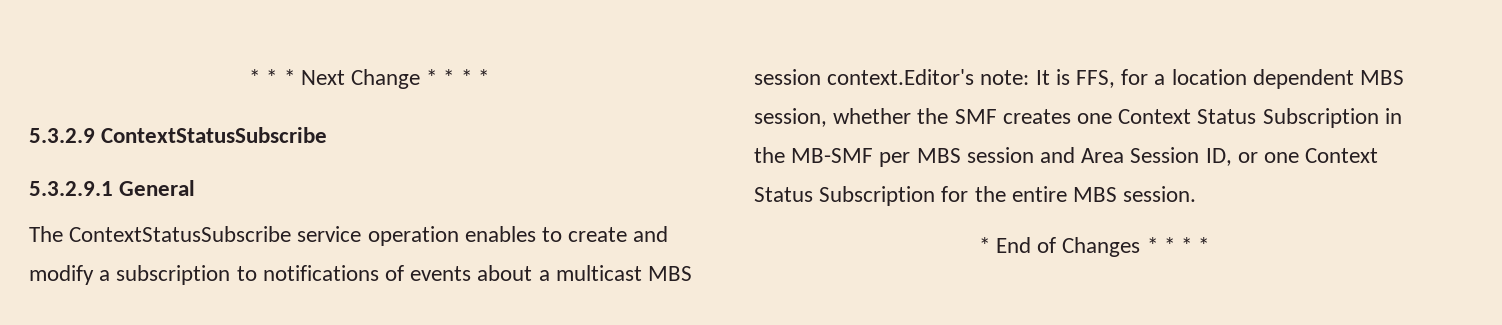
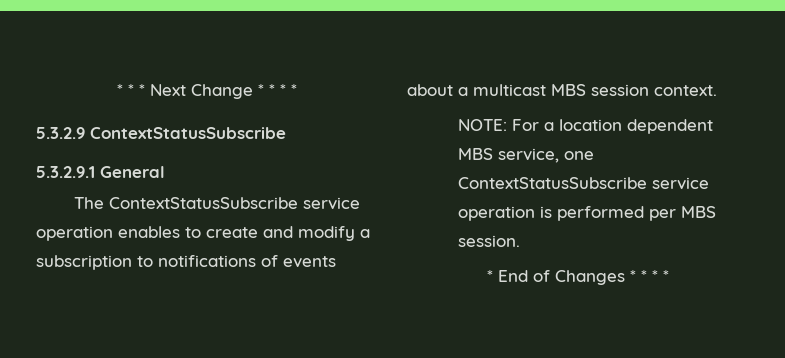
[827,69,1405,89] [754,108,1402,128] [754,147,1379,167] [754,186,1067,206] context.Editor's note: It is FFS, for a location dependent MBS session, whether the SMF creates one Context Status Subscription in the MB-SMF per MBS session and Area Session ID, or one Context Status Subscription for the entire -> [654,85,717,96] [458,119,714,134] [458,148,595,163] [458,177,710,190] [458,206,677,221] context. // NOTE: For a location dependent MBS service, one ContextStatusSubscribe service operation is performed per

